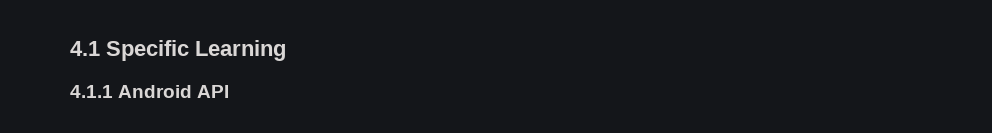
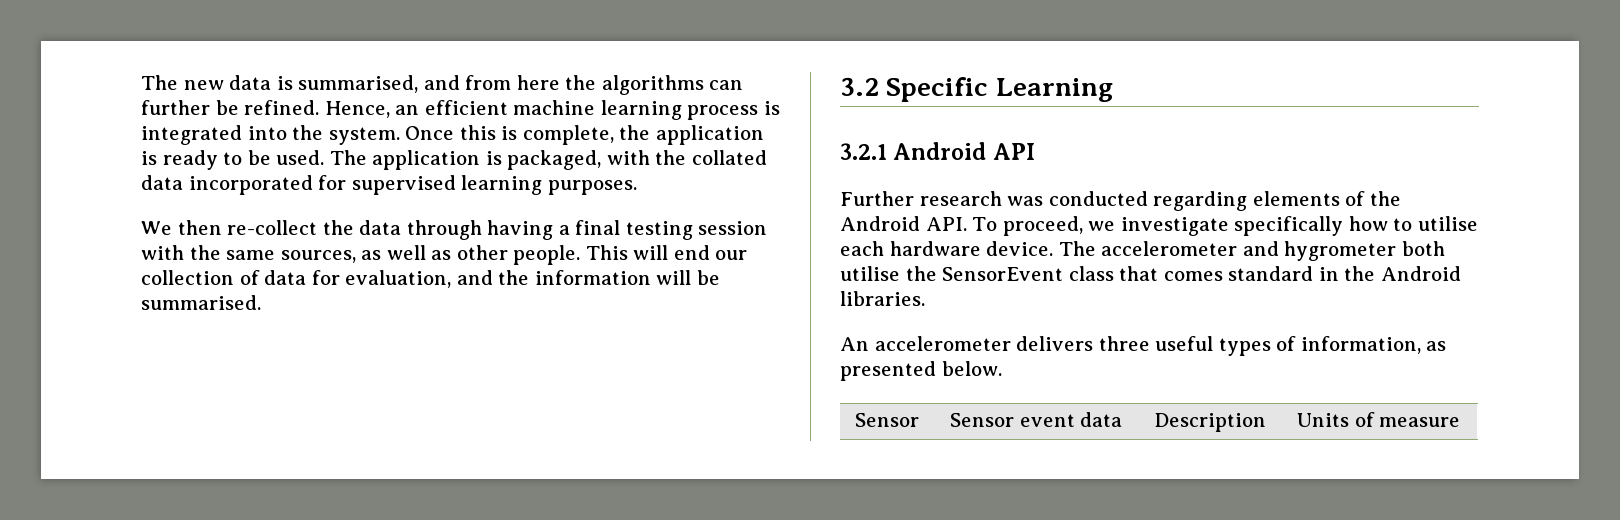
[70,41,100,56] 4.1 -> [141,75,744,95] [141,100,780,120] [141,125,764,145] [141,150,767,170] [141,175,637,195] [141,220,768,240] [141,245,748,265] [141,270,720,288] [141,295,261,310] [840,77,879,96] The new data is summarised, and from here the algorithms can further be refined. Hence, an efficient machine learning process is integrated into the system. Once this is complete, the application is ready to be used. The application is packaged, with the collated data incorporated for supervised learning purposes. // We then re-collect the data through having a final testing session with the same sources, as well as other people. This will end our collection of data for evaluation, and the information will be summarised. // 3.2
[70,85,113,98] 4.1.1 -> [840,143,887,160] 3.2.1
(230, 91) none -> [840,191,1401,211] [840,216,1478,236] [840,241,1445,261] [840,266,1461,281] [840,291,925,306] [840,336,1447,356] [840,361,1002,381] [855,413,920,427] [950,412,1123,427] [1154,413,1267,432] [1297,412,1461,427] // Further research was conducted regarding elements of the Android API. To proceed, we investigate specifically how to utilise each hardware device. The accelerometer and hygrometer both utilise the SensorEvent class that comes standard in the Android libraries. // An accelerometer delivers three useful types of information, as presented below. // Sensor | Sensor event data | Description | Units of measure

